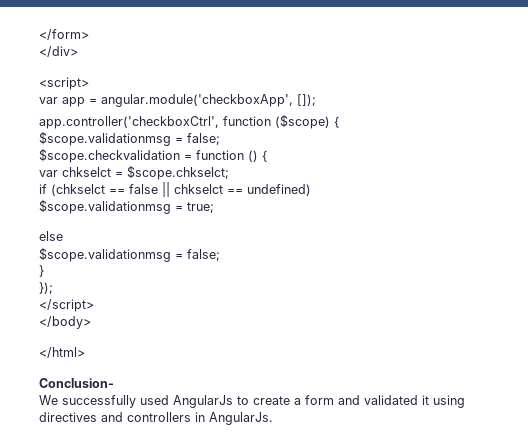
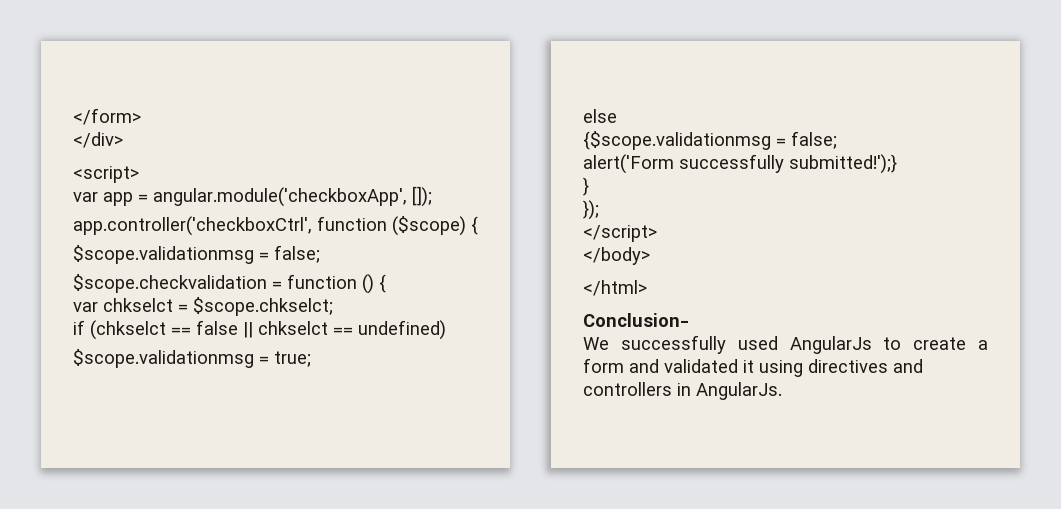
[39,247,220,262] $scope.validationmsg = false; -> [583,131,837,150] [583,154,897,174] {$scope.validationmsg = false; // alert('Form successfully submitted!');}

